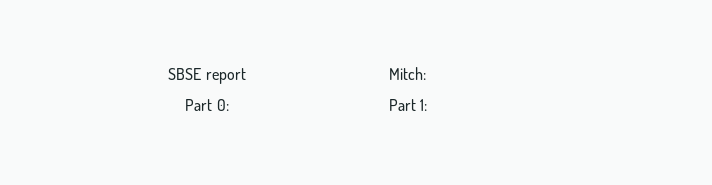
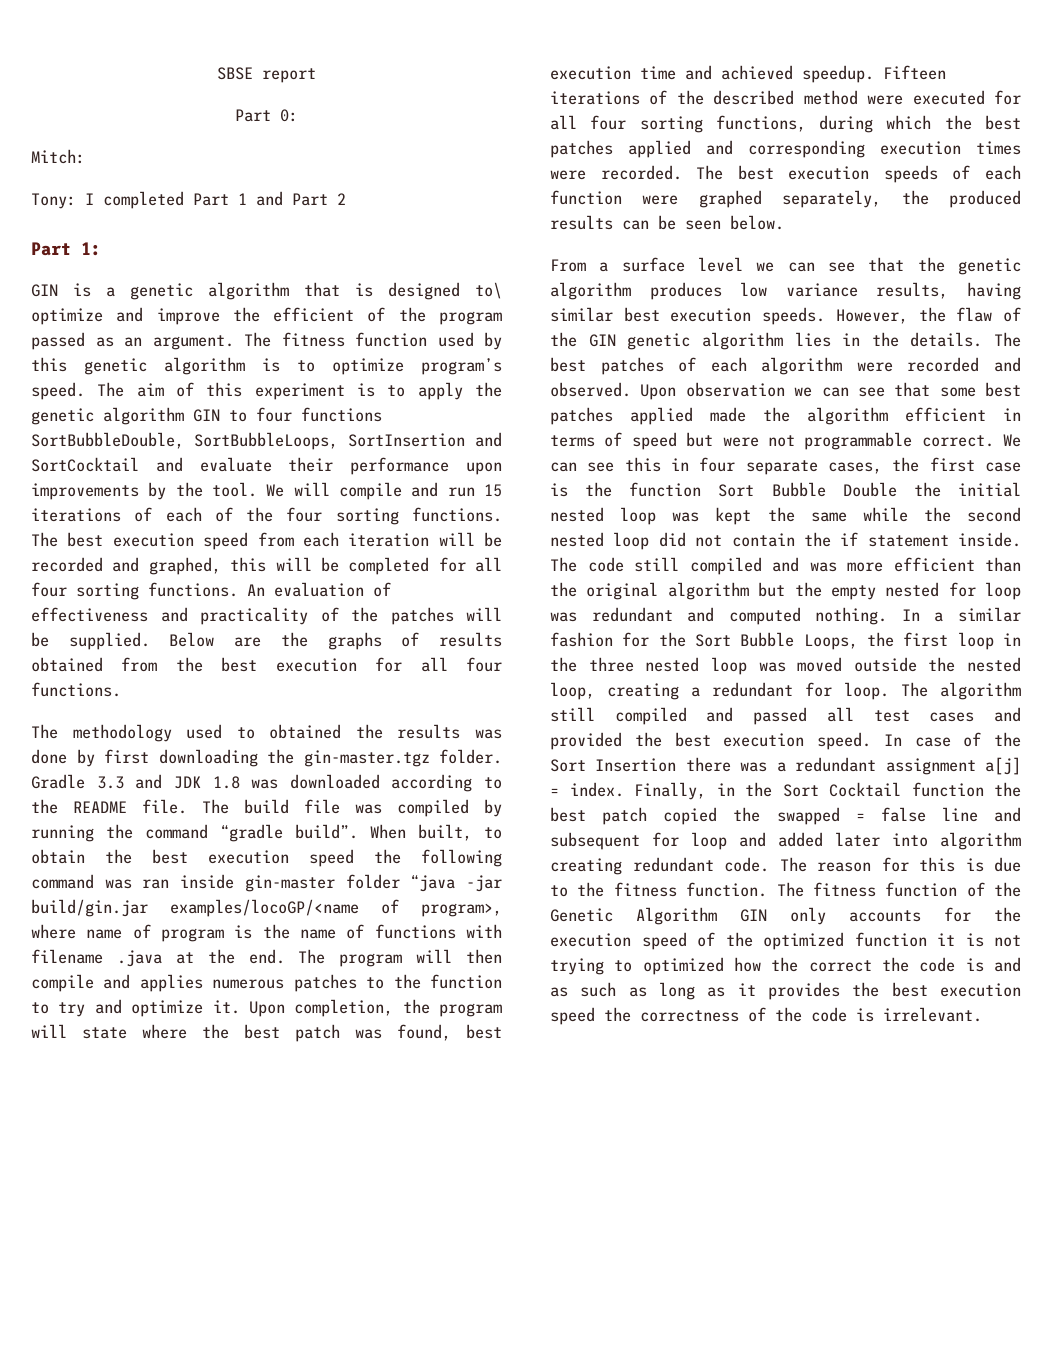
[389,99,428,111] Part 1: -> [31,191,346,209] [31,242,101,256] [31,282,502,300] [31,307,502,325] [31,332,502,350] [31,357,502,375] [31,382,502,400] [31,407,382,425] [31,432,502,450] [31,457,503,475] [31,482,502,500] [31,507,502,525] [31,532,502,550] [31,557,502,575] [31,582,391,600] [31,607,502,625] [31,632,503,650] [31,657,503,672] [31,682,121,697] [31,724,502,742] [31,749,502,767] [31,774,502,792] [31,799,502,817] [31,824,502,842] [31,849,502,867] [31,874,503,892] [31,899,502,917] [31,924,502,942] [31,949,502,967] [31,974,503,992] [31,999,502,1017] [31,1024,502,1042] [550,65,946,83] [550,90,1021,105] [550,115,1021,133] [550,140,1021,158] [550,165,1021,183] [550,190,1021,208] [550,215,784,230] [550,257,1021,275] [550,282,1021,300] [550,307,1021,325] [550,332,1021,350] [550,357,1021,375] [550,382,1021,400] [550,407,1021,425] [550,432,1021,450] [550,457,1021,475] [550,482,1021,497] [550,507,1021,525] [550,532,1021,550] [550,557,1021,575] [550,582,1021,600] [550,607,1021,625] [550,632,1021,650] [550,657,1021,675] [550,682,1021,700] [550,707,1021,725] [550,732,1021,750] [550,757,1021,775] [550,782,1021,800] [550,807,1021,825] [550,832,1021,850] [550,857,1021,875] [550,882,1021,897] [550,907,1021,925] [550,932,1021,950] [550,957,1021,975] [550,982,1021,1000] [550,1007,982,1025] Tony: I completed Part 1 and Part 2 // Part 1: // GIN is a genetic algorithm that is designed to\ optimize and improve the efficient of the program passed as an argument. The fitness function used by this genetic algorithm is to optimize program’s speed. The aim of this experiment is to apply the genetic algorithm GIN to four functions SortBubbleDouble, SortBubbleLoops, SortInsertion and SortCocktail and evaluate their performance upon improvements by the tool. We will compile and run 15 iterations of each of the four sorting functions. The best execution speed from each iteration will be recorded and graphed, this will be completed for all four sorting functions. An evaluation of effectiveness and practicality of the patches will be supplied. Below are the graphs of results obtained from the best execution for all four functions. // The methodology used to obtained the results was done by first downloading the gin-master.tgz folder. Gradle 3.3 and JDK 1.8 was downloaded according to the README file. The build file was compiled by running the command “gradle build”. When built, to obtain the best execution speed the following command was ran inside gin-master folder “java -jar build/gin.jar examples/locoGP/<name of program>, where name of program is the name of functions with filename .java at the end. The program will then compile and applies numerous patches to the function to try and optimize it. Upon completion, the program will state where the best patch was found, best execution time and achieved speedup. Fifteen iterations of the described method were executed for all four sorting functions, during which the best patches applied and corresponding execution times were recorded. The best execution speeds of each function were graphed separately, the produced results can be seen below. // From a surface level we can see that the genetic algorithm produces low variance results, having similar best execution speeds. However, the flaw of the GIN genetic algorithm lies in the details. The best patches of each algorithm were recorded and observed. Upon observation we can see that some best patches applied made the algorithm efficient in terms of speed but were not programmable correct. We can see this in four separate cases, the first case is the function Sort Bubble Double the initial nested loop was kept the same while the second nested loop did not contain the if statement inside. The code still compiled and was more efficient than the original algorithm but the empty nested for loop was redundant and computed nothing. In a similar fashion for the Sort Bubble Loops, the first loop in the three nested loop was moved outside the nested loop, creating a redundant for loop. The algorithm still compiled and passed all test cases and provided the best execution speed. In case of the Sort Insertion there was a redundant assignment a[j] = index. Finally, in the Sort Cocktail function the best patch copied the swapped = false line and subsequent for loop and added later into algorithm creating redundant code. The reason for this is due to the fitness function. The fitness function of the Genetic Algorithm GIN only accounts for the execution speed of the optimized function it is not trying to optimized how the correct the code is and as such as long as it provides the best execution speed the correctness of the code is irrelevant.

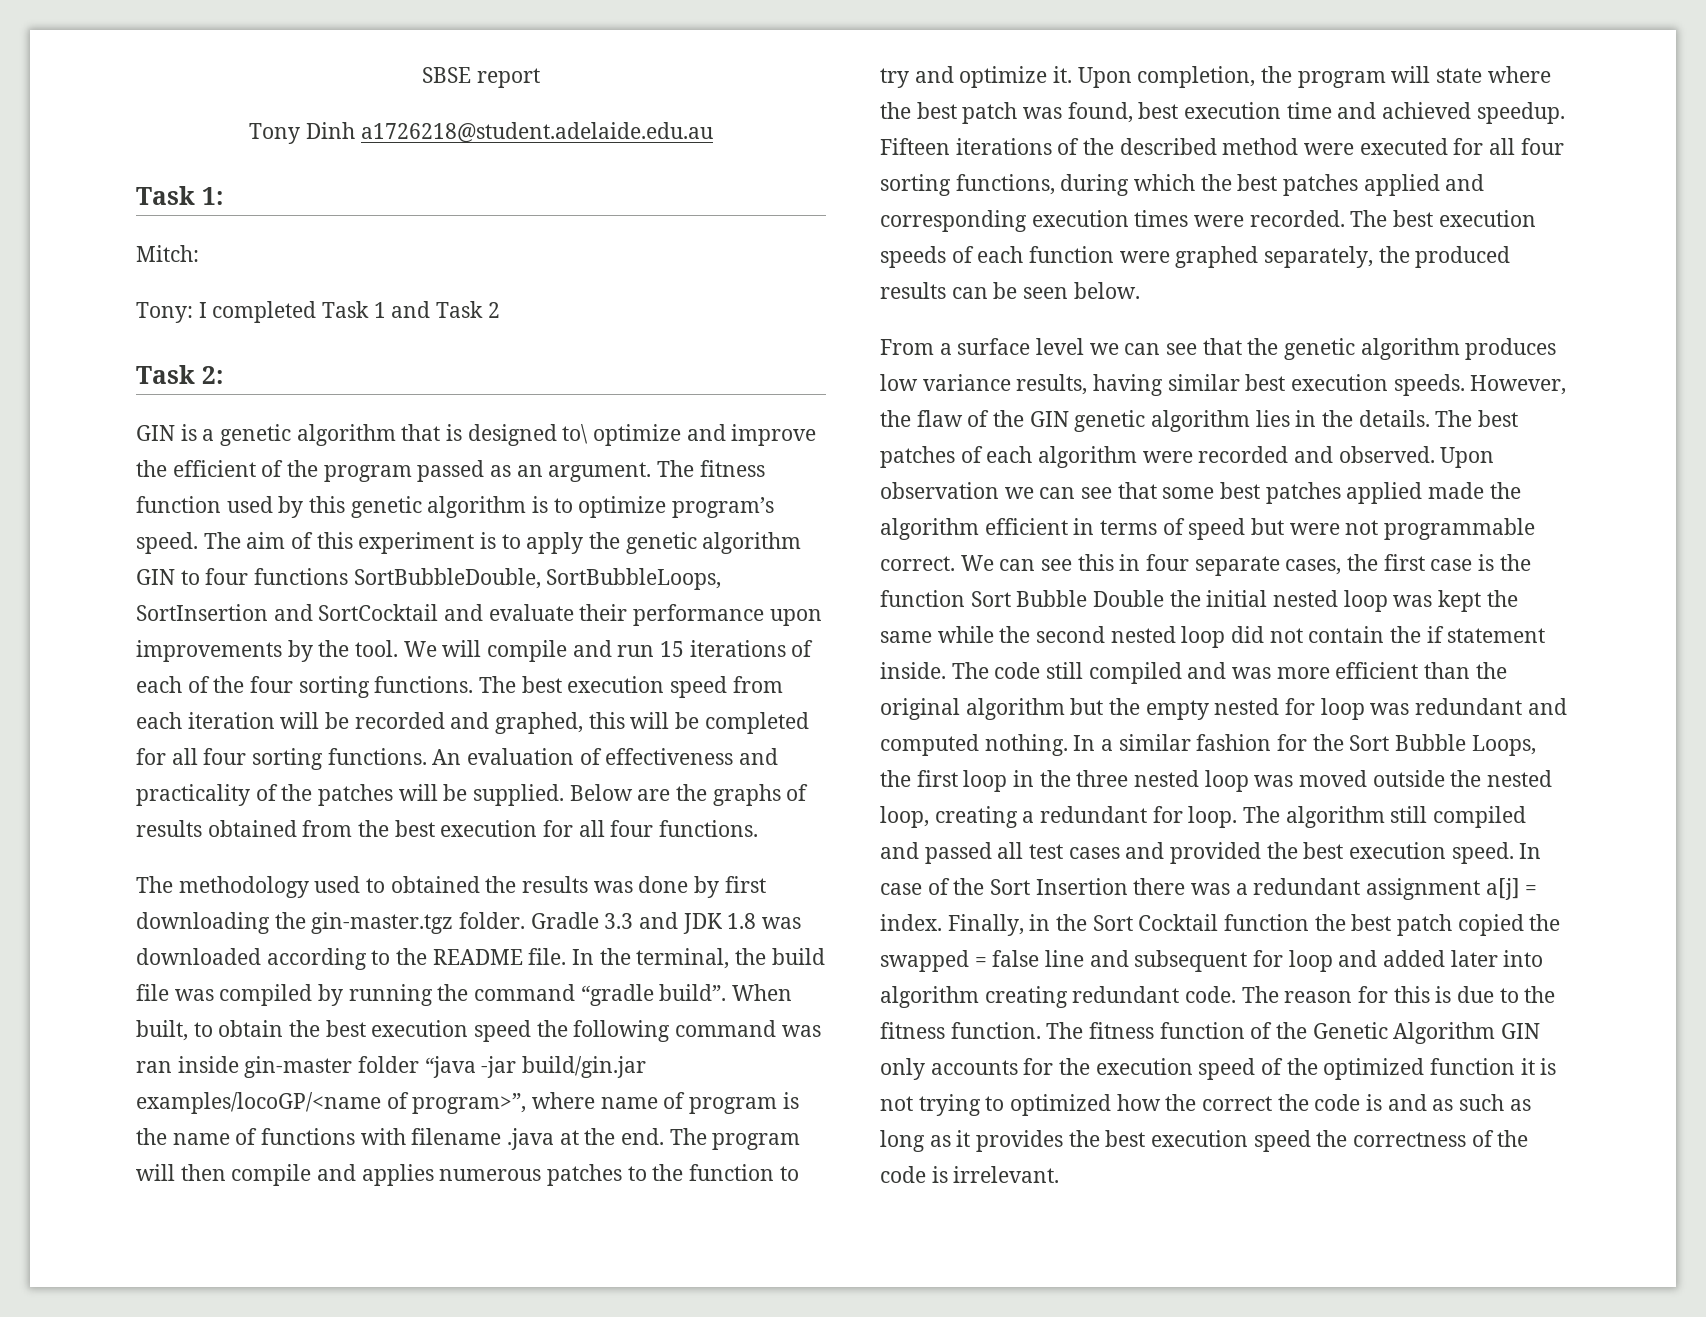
[235,109,298,122] Part 0: -> [249,122,713,144] [136,186,223,205] Tony Dinh a1726218@student.adelaide.edu.au // Task 1:
[193,193,229,206] Part -> [322,301,370,318] Task
[292,193,328,206] Part -> [436,301,484,318] Task
[31,242,101,256] Part 1: -> [136,365,223,384] Task 2:
[202,799,229,814] The -> [572,948,767,969] In the terminal, the
[421,903,502,917] program>, -> [412,1093,527,1114] program>”,

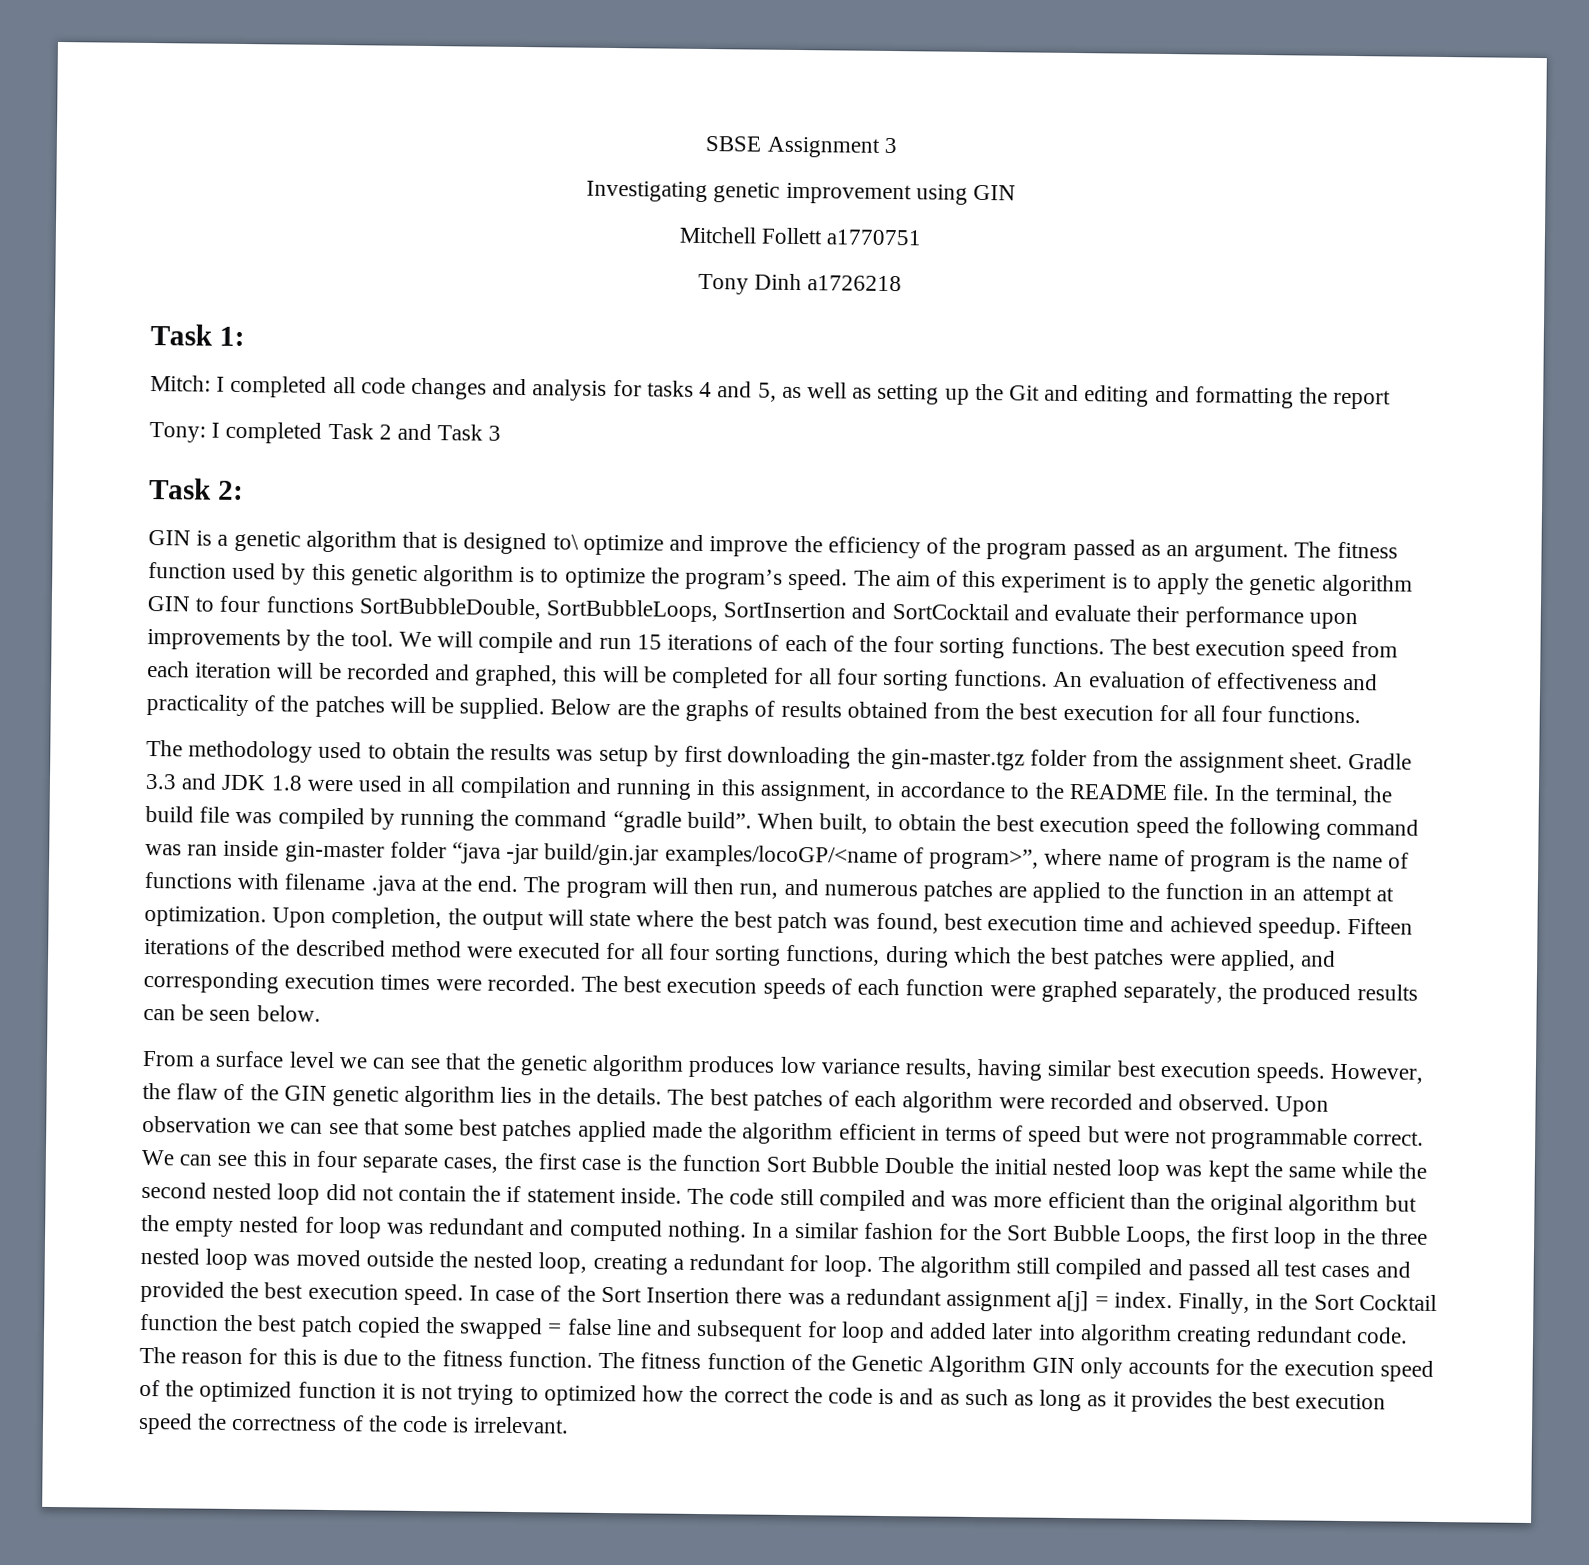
[476,68,540,88] report -> [766,136,897,158] [586,180,1016,205] [678,226,922,246] Assignment 3 // Investigating genetic improvement using GIN // Mitchell Follett a1770751
[360,122,713,143] a1726218@student.adelaide.edu.au -> [807,275,903,292] a1726218
(199, 253) none -> [216,375,1392,410] I completed all code changes and analysis for tasks 4 and 5, as well as setting up the Git and editing and formatting the report
[373,302,386,318] 1 -> [378,424,392,440] 2
[487,302,500,318] 2 -> [488,425,502,441] 3
[172,460,256,477] efficient -> [827,536,921,559] efficiency
(667, 507) none -> [650,567,680,584] the
[390,876,480,893] obtained -> [391,742,451,760] obtain
[638,876,689,893] done -> [598,746,649,767] setup
[459,912,526,929] folder. -> [1029,749,1343,774] folder from the assignment sheet.
[762,917,802,929] [136,948,367,970] was downloaded according -> [306,775,1007,802] were used in all compilation and running in this assignment, in accordance
[231,1164,799,1186] [880,66,1073,88] compile and applies numerous patches to the function to try and optimize it. -> [739,878,1394,907] [144,905,267,928] run, and numerous patches are applied to the function in an attempt at optimization.
[1297,71,1386,88] program -> [481,910,544,931] output
[1363,174,1440,196] applied -> [1169,949,1296,972] were applied,

